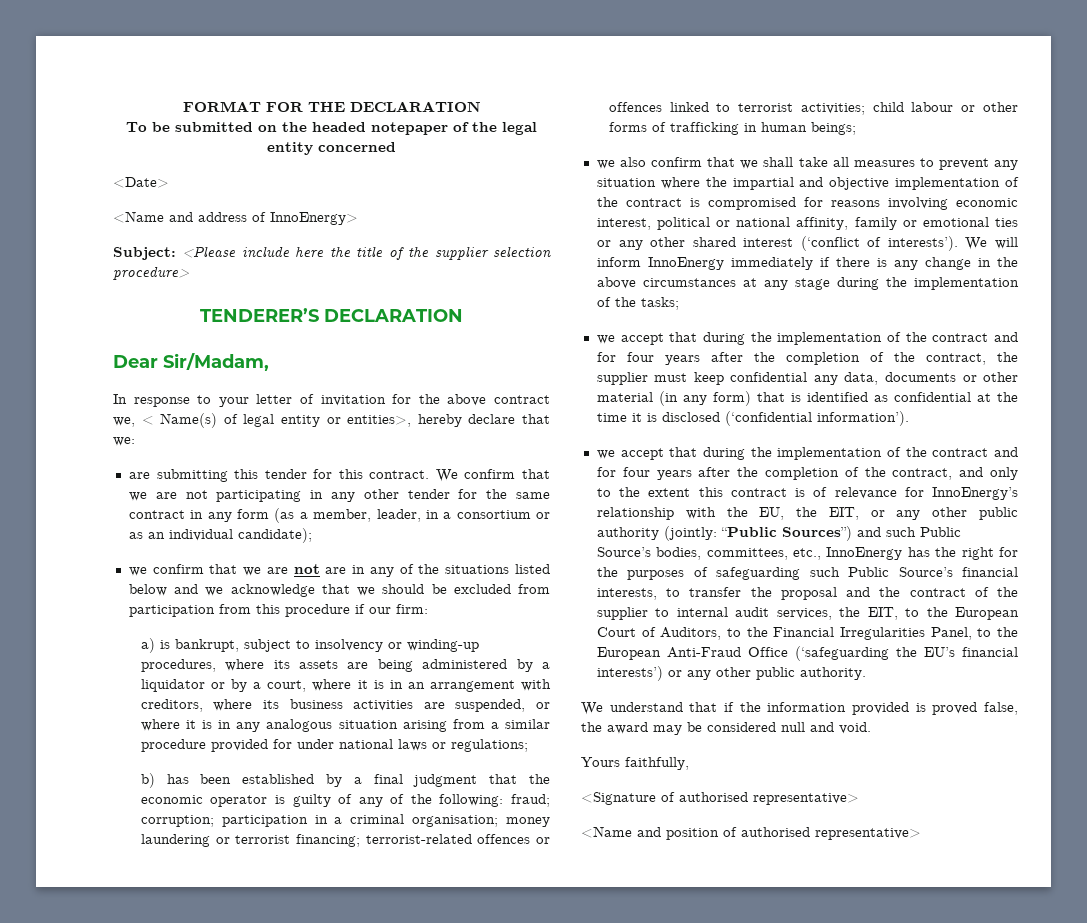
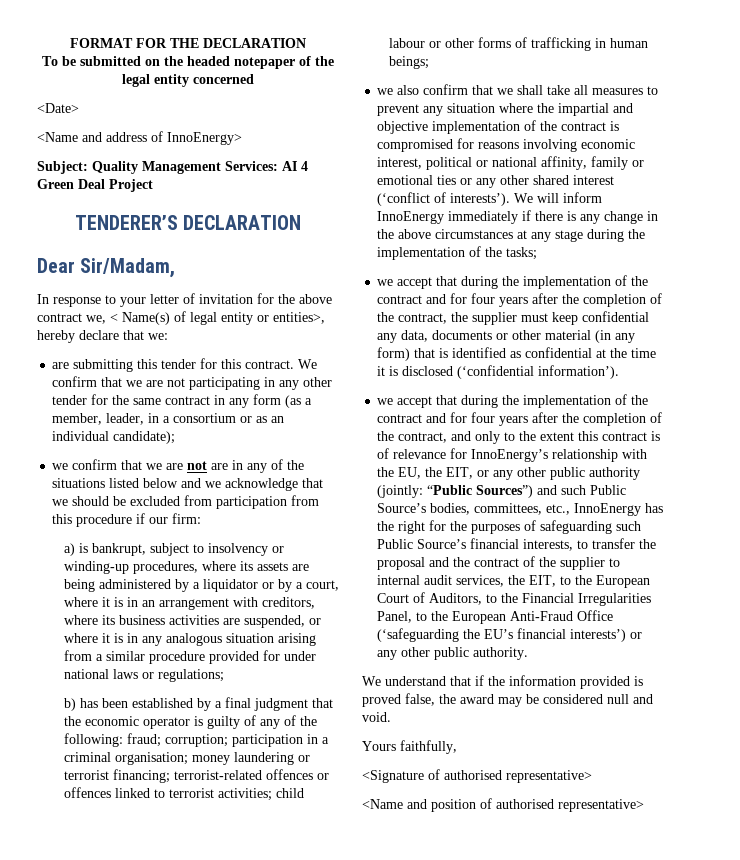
[182,246,552,260] [113,266,189,280] <Please include here the title of the supplier selection procedure> -> [92,161,308,174] [37,179,153,192] Quality Management Services: AI 4 Green Deal Project

